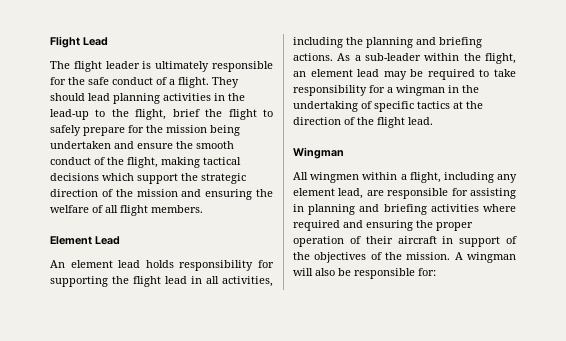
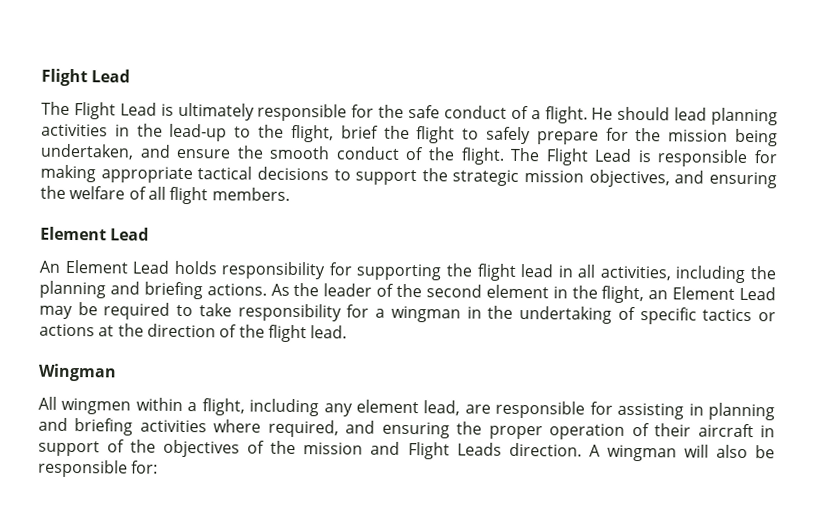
[73,61,140,72] flight leader -> [73,102,157,120] Flight Lead
[212,77,239,88] They -> [591,107,614,120] He
[50,141,111,149] undertaken -> [40,143,134,160] undertaken,
[127,157,200,168] flight, making -> [460,147,778,168] [40,164,193,184] flight. The Flight Lead is responsible for making appropriate
[102,173,134,181] which -> [333,169,351,181] to
[50,189,178,197] direction of the mission -> [524,169,670,188] mission objectives,
[70,260,141,268] element lead -> [64,259,170,274] Element Lead
[354,53,460,61] a sub-leader within -> [293,282,568,299] the leader of the second element in
[310,69,380,77] element lead -> [672,286,776,301] Element Lead
(450, 105) none -> [758,312,777,322] [39,323,95,337] or actions
[293,220,340,231] required -> [267,419,339,438] required,
[406,252,451,260] mission. -> [303,441,582,460] mission and Flight Leads direction.

